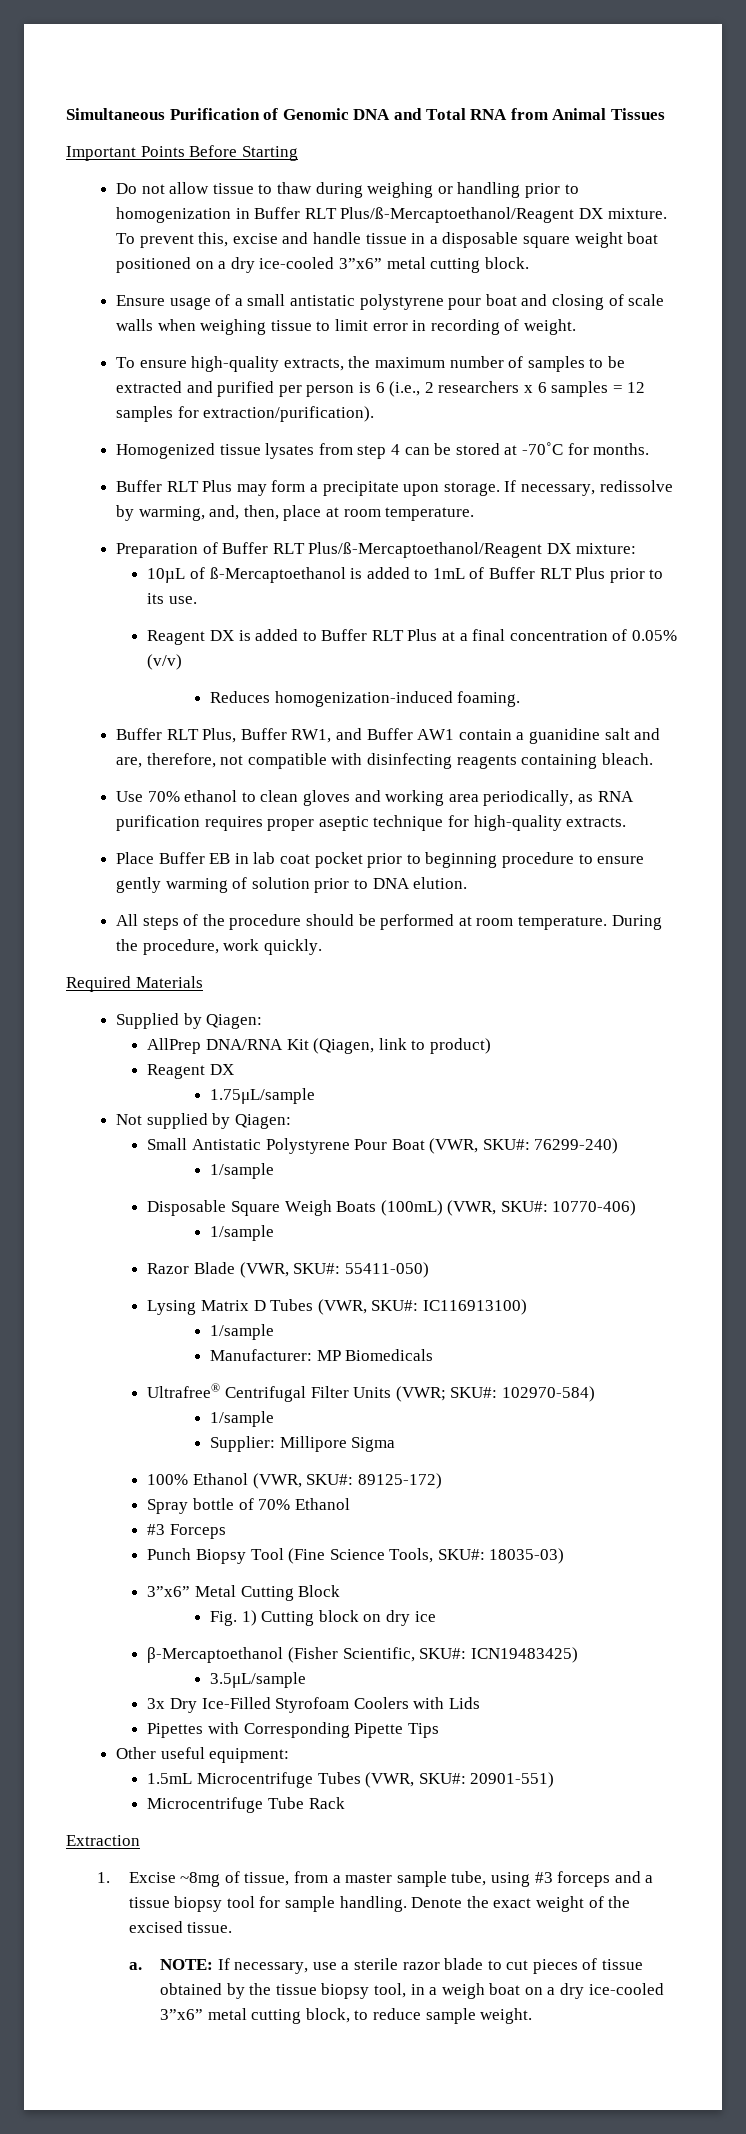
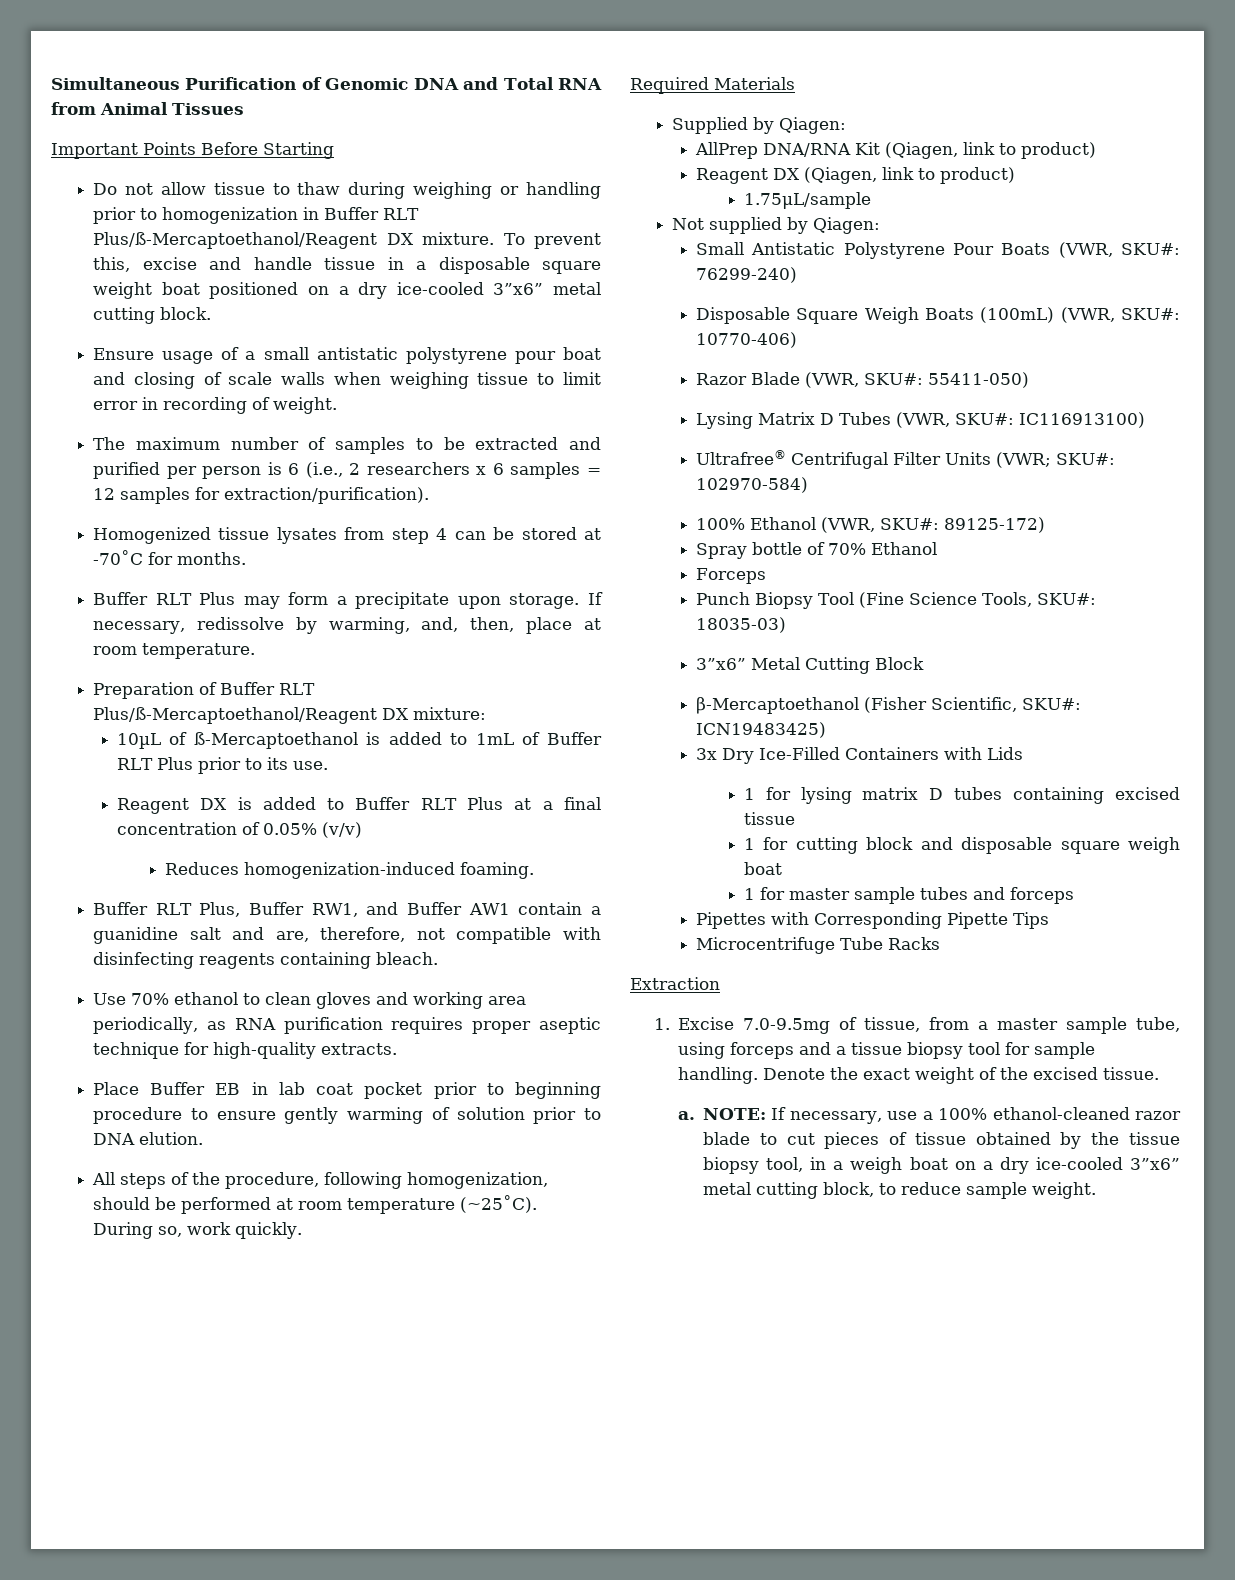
[116,356,371,372] To ensure high-quality extracts, the -> [93,437,126,450] The
[229,914,302,930] procedure -> [225,1172,549,1189] procedure, following homogenization,
[517,915,662,930] [116,939,219,955] temperature. During the procedure, -> [347,1195,538,1214] [93,1222,183,1239] temperature (~25˚C). During so,
(234, 1069) none -> [803,167,1015,184] (Qiagen, link to product)
[391,1139,425,1150] Boat -> [1001,243,1051,255] Boats
[210,1163,275,1179] // 1/sample -> (797, 275) none
[210,1225,275,1241] // 1/sample -> (797, 340) none
[210,1324,275,1340] [210,1349,434,1361] // 1/sample // Manufacturer: MP Biomedicals -> (1145, 420) none
[210,1411,275,1427] [210,1436,396,1452] // 1/sample // Supplier: Millipore Sigma -> (808, 485) none
[147,1524,166,1535] #3 -> (937, 548) none
[210,1610,436,1626] // Fig. 1) Cutting block on dry ice -> (924, 663) none
[210,1672,307,1688] // 3.5μL/sample -> (826, 730) none
[275,1697,409,1713] Styrofoam Coolers -> [844,747,939,760] Containers
(480, 1703) none -> [743,787,1180,804] [743,812,795,825] [743,837,1180,854] [743,862,782,875] [743,887,1074,904] // 1 for lysing matrix D tubes containing excised tissue // 1 for cutting block and disposable square weigh boat // 1 for master sample tubes and forceps
[116,1747,290,1763] [147,1772,555,1788] // Other useful equipment: // 1.5mL Microcentrifuge Tubes (VWR, SKU#: 20901-551) -> (1049, 920) none
[308,1797,345,1809] Rack -> [887,937,940,950] Racks
[180,1872,221,1887] ~8mg -> [743,1018,831,1034] 7.0-9.5mg
[534,1872,553,1883] #3 -> (726, 1050) none
[353,1958,398,1970] sterile -> [938,1107,1130,1120] 100% ethanol-cleaned

